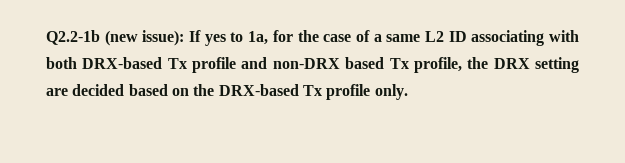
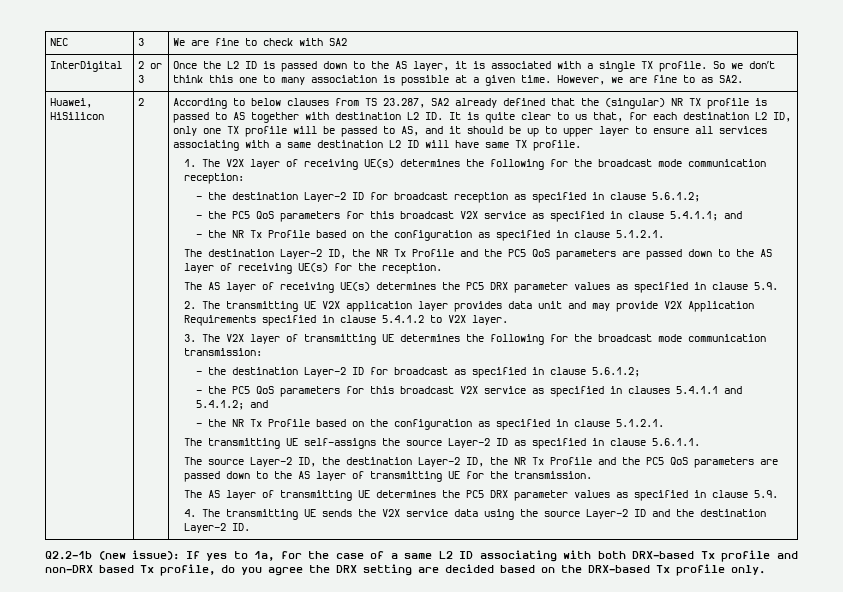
(46, 37) none -> [49,38,68,46] [137,38,144,46] [172,38,347,46] [49,61,122,72] [137,61,162,69] [137,75,144,83] [172,61,775,72] [172,75,743,86] [49,98,92,108] [49,112,104,120] [137,98,144,106] [172,98,767,109] [172,112,791,123] [172,126,767,137] [172,140,581,151] [184,159,767,170] [184,173,245,184] [196,192,701,203] [196,211,743,222] [196,230,665,241] [184,249,773,260] [184,263,443,274] [184,282,779,293] [184,301,755,312] [184,315,509,326] [184,334,767,345] [184,348,263,356] [196,367,641,378] [196,386,743,397] [196,400,269,410] [196,419,665,430] [184,438,701,449] [184,457,779,468] [184,471,593,482] [184,490,779,501] [184,509,767,520] [184,523,251,533] NEC | 3 | We are fine to check with SA2 // InterDigital | 2 or 3 | Once the L2 ID is passed down to the AS layer, it is associated with a single TX profile. So we don’t think this one to many association is possible at a given time. However, we are fine to as SA2. // Huawei, HiSilicon | 2 | According to below clauses from TS 23.287, SA2 already defined that the (singular) NR TX profile is passed to AS together with destination L2 ID. It is quite clear to us that, for each destination L2 ID, only one TX profile will be passed to AS, and it should be up to upper layer to ensure all services associating with a same destination L2 ID will have same TX profile. // 1. The V2X layer of receiving UE(s) determines the following for the broadcast mode communication reception: // - the destination Layer-2 ID for broadcast reception as specified in clause 5.6.1.2; // - the PC5 QoS parameters for this broadcast V2X service as specified in clause 5.4.1.1; and // - the NR Tx Profile based on the configuration as specified in clause 5.1.2.1. // The destination Layer-2 ID, the NR Tx Profile and the PC5 QoS parameters are passed down to the AS layer of receiving UE(s) for the reception. // The AS layer of receiving UE(s) determines the PC5 DRX parameter values as specified in clause 5.9. // 2. The transmitting UE V2X application layer provides data unit and may provide V2X Application Requirements specified in clause 5.4.1.2 to V2X layer. // 3. The V2X layer of transmitting UE determines the following for the broadcast mode communication transmission: // - the destination Layer-2 ID for broadcast as specified in clause 5.6.1.2; // - the PC5 QoS parameters for this broadcast V2X service as specified in clauses 5.4.1.1 and 5.4.1.2; and // - the NR Tx Profile based on the configuration as specified in clause 5.1.2.1. // The transmitting UE self-assigns the source Layer-2 ID as specified in clause 5.6.1.1. // The source Layer-2 ID, the destination Layer-2 ID, the NR Tx Profile and the PC5 QoS parameters are passed down to the AS layer of transmitting UE for the transmission. // The AS layer of transmitting UE determines the PC5 DRX parameter values as specified in clause 5.9. // 4. The transmitting UE sends the V2X service data using the source Layer-2 ID and the destination Layer-2 ID. //
(462, 65) none -> [221,565,303,576] do you agree

